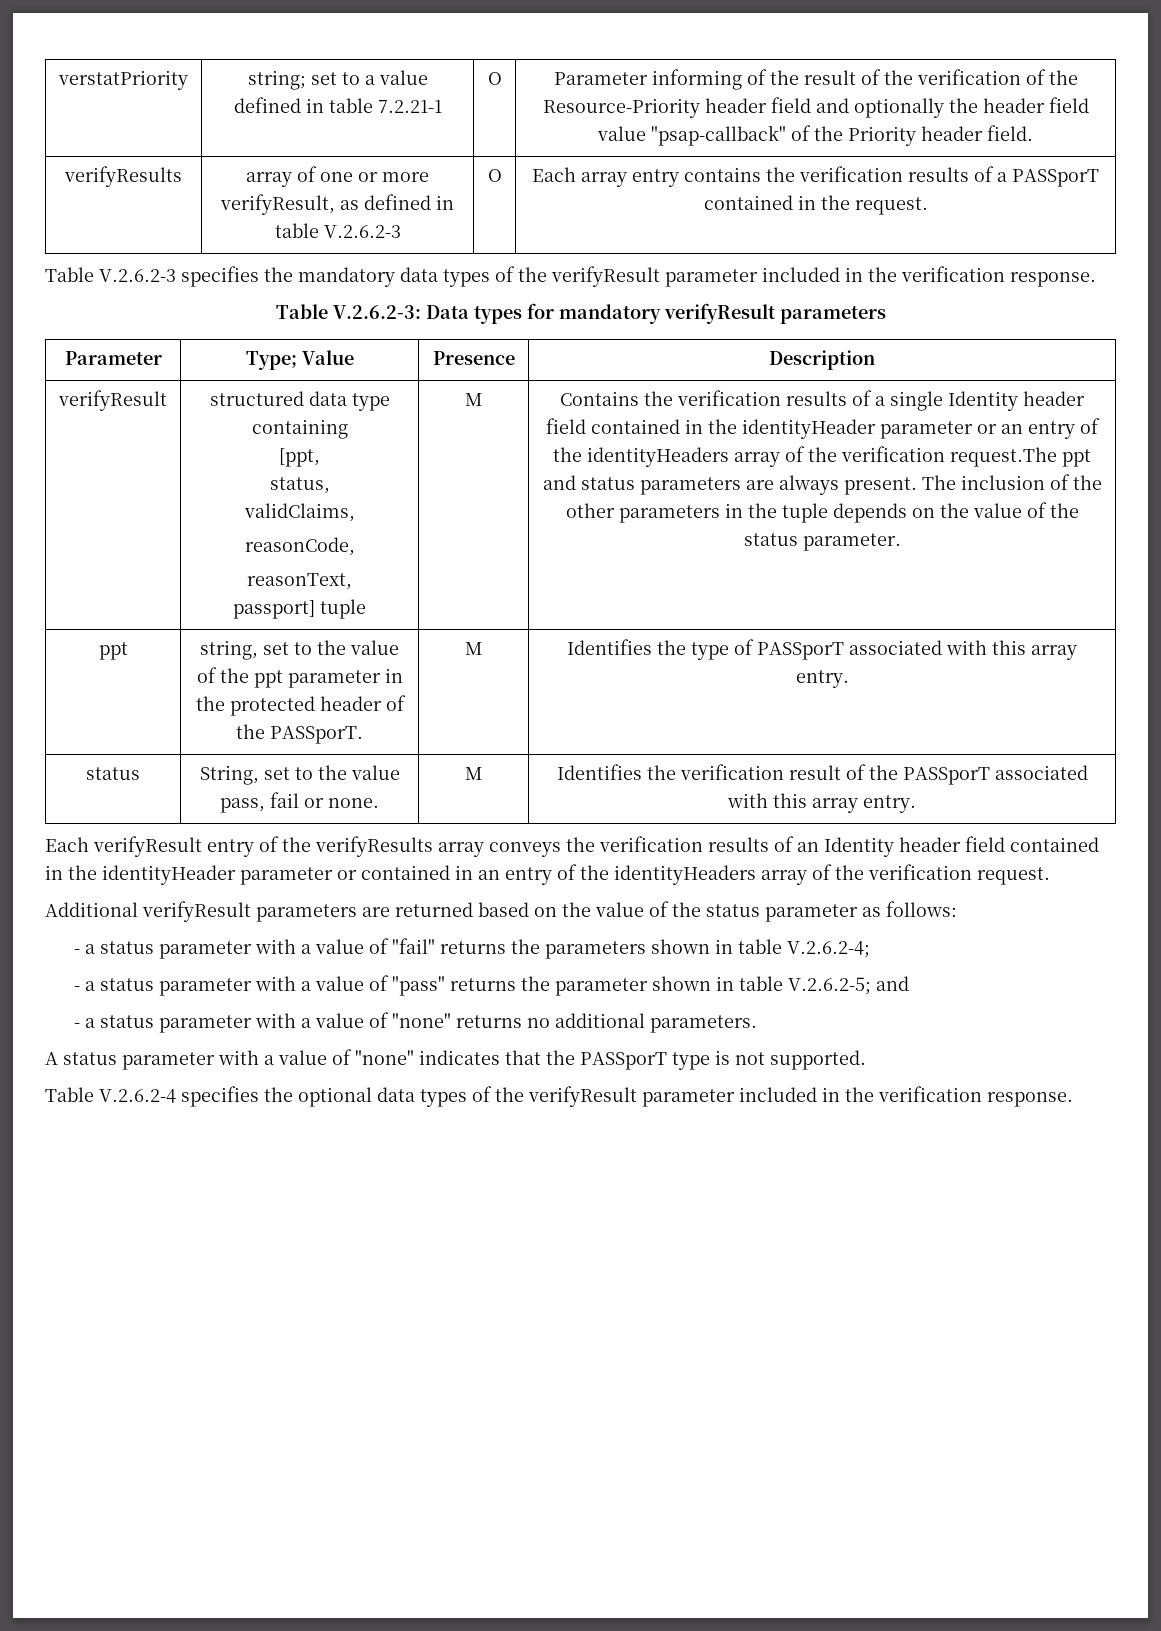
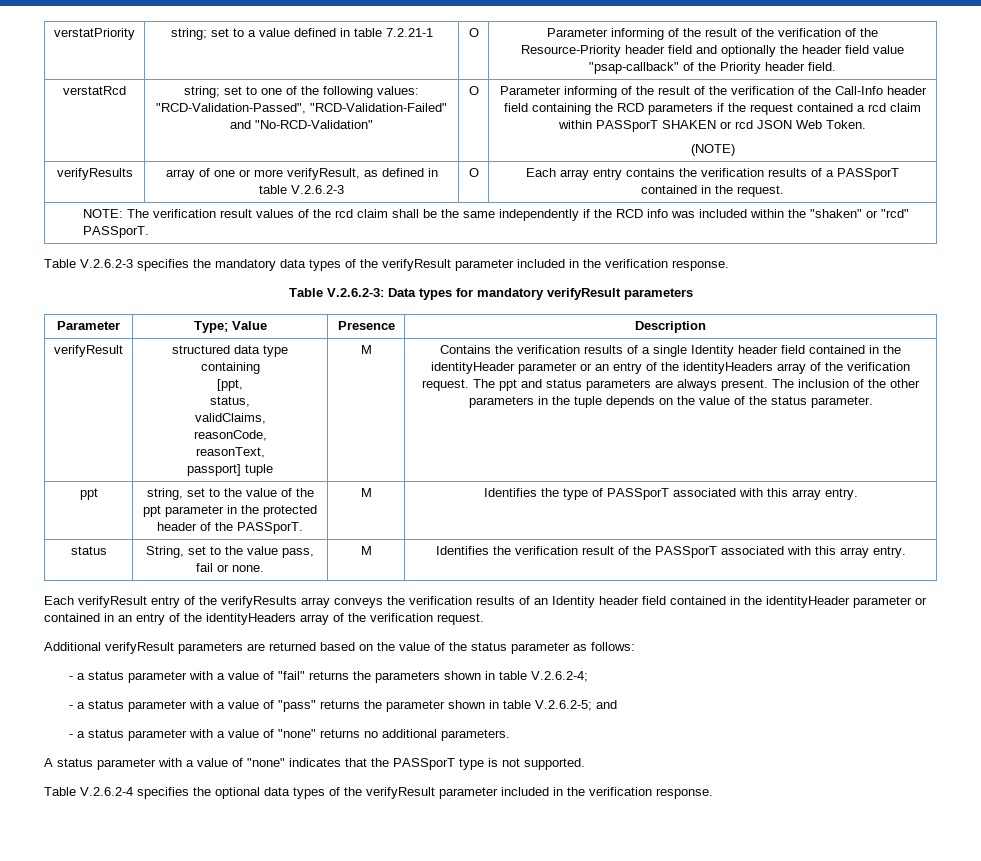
(1033, 133) none -> [63,86,126,95] [184,86,419,98] [156,103,447,114] [230,120,373,129] [468,86,479,95] [499,86,927,98] [504,103,921,115] [558,120,866,132] [690,144,735,156] // verstatRcd | string; set to one of the following values: "RCD-Validation-Passed", "RCD-Validation-Failed" and "No-RCD-Validation" | O | Parameter informing of the result of the verification of the Call-Info header field containing the RCD parameters if the request contained a rcd claim within PASSporT SHAKEN or rcd JSON Web Token. // (NOTE)
(928, 206) none -> [82,209,909,221] [82,226,149,238] // NOTE: The verification result values of the rcd claim shall be the same independently if the RCD info was included within the "shaken" or "rcd" PASSporT.
[949,447,1057,467] request.The -> [422,379,495,391] request. The

